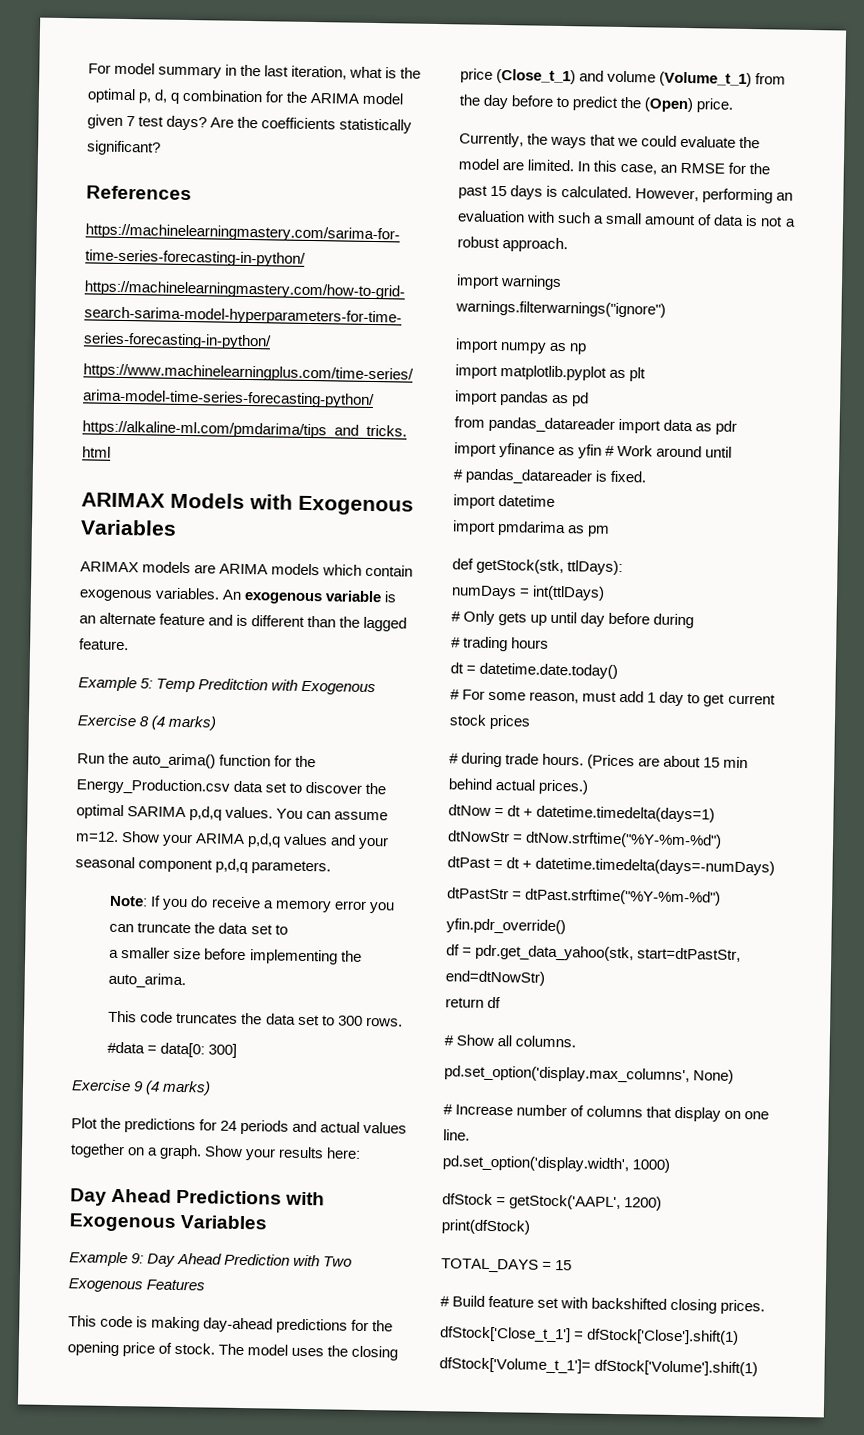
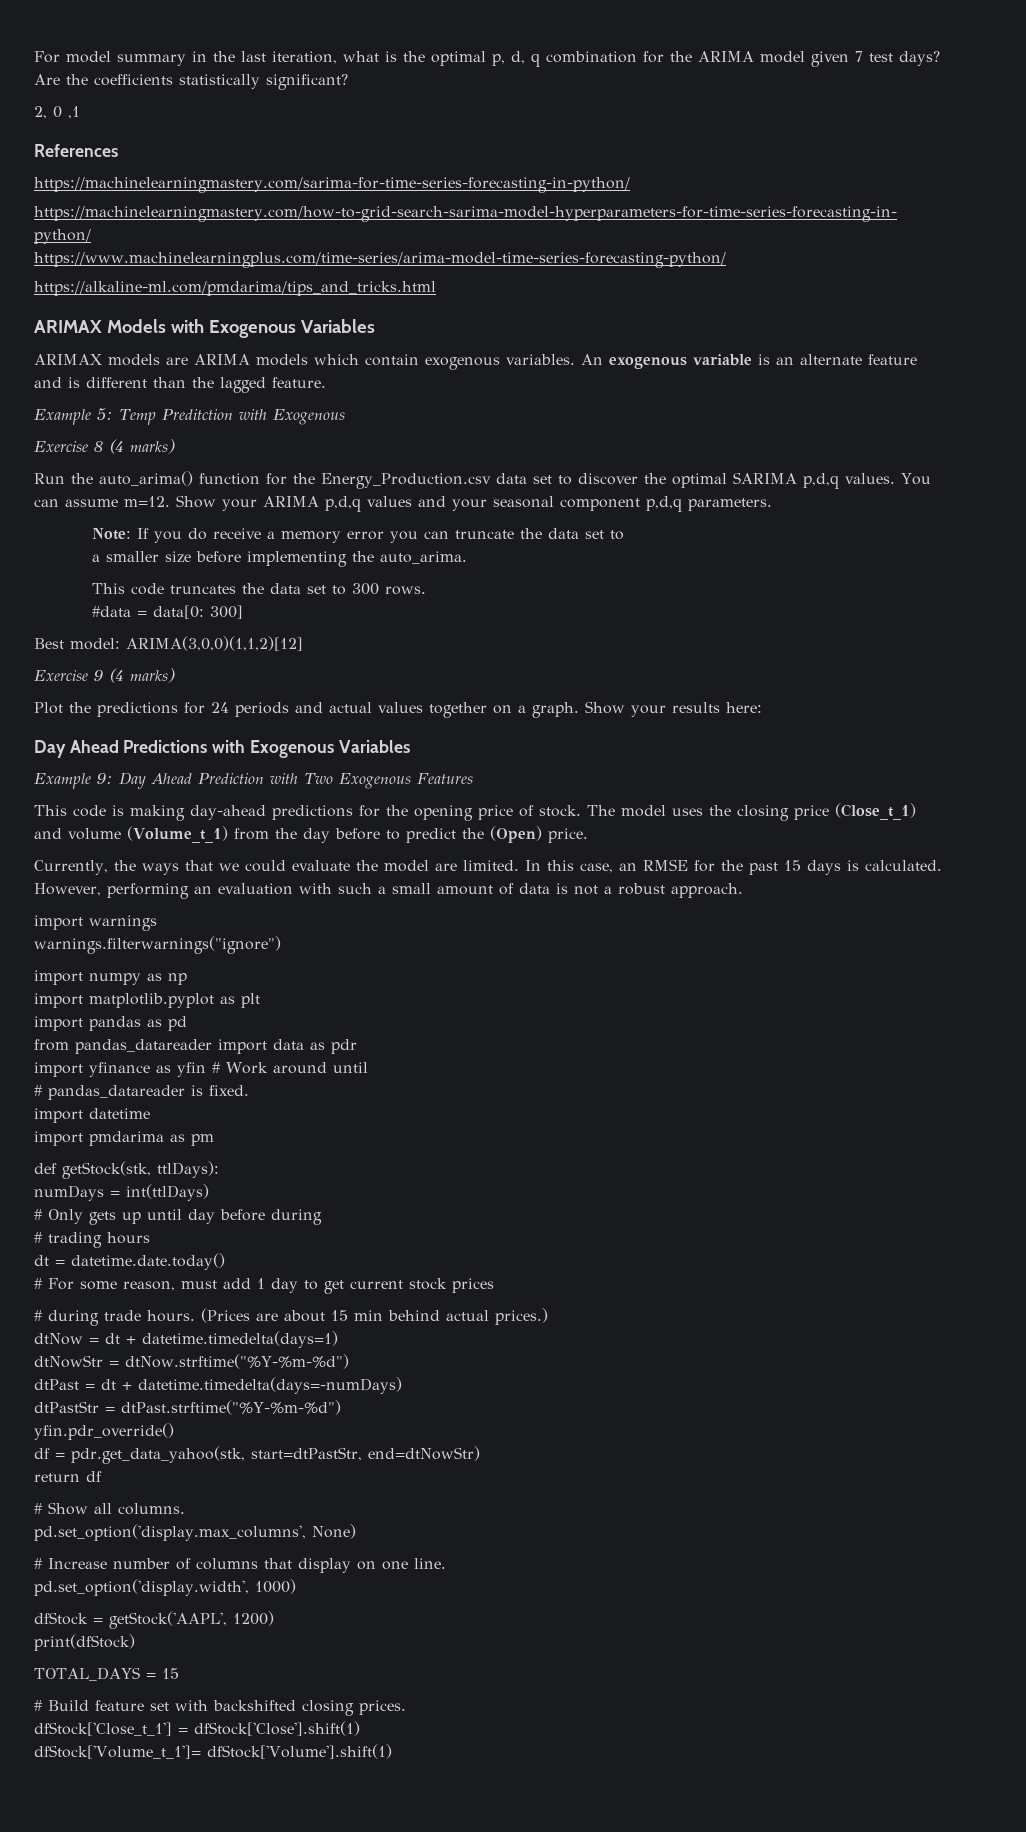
(161, 148) none -> [34,106,80,119] // 2, 0 ,1
(238, 1050) none -> [34,636,303,651] // Best model: ARIMA(3,0,0)(1,1,2)[12]

